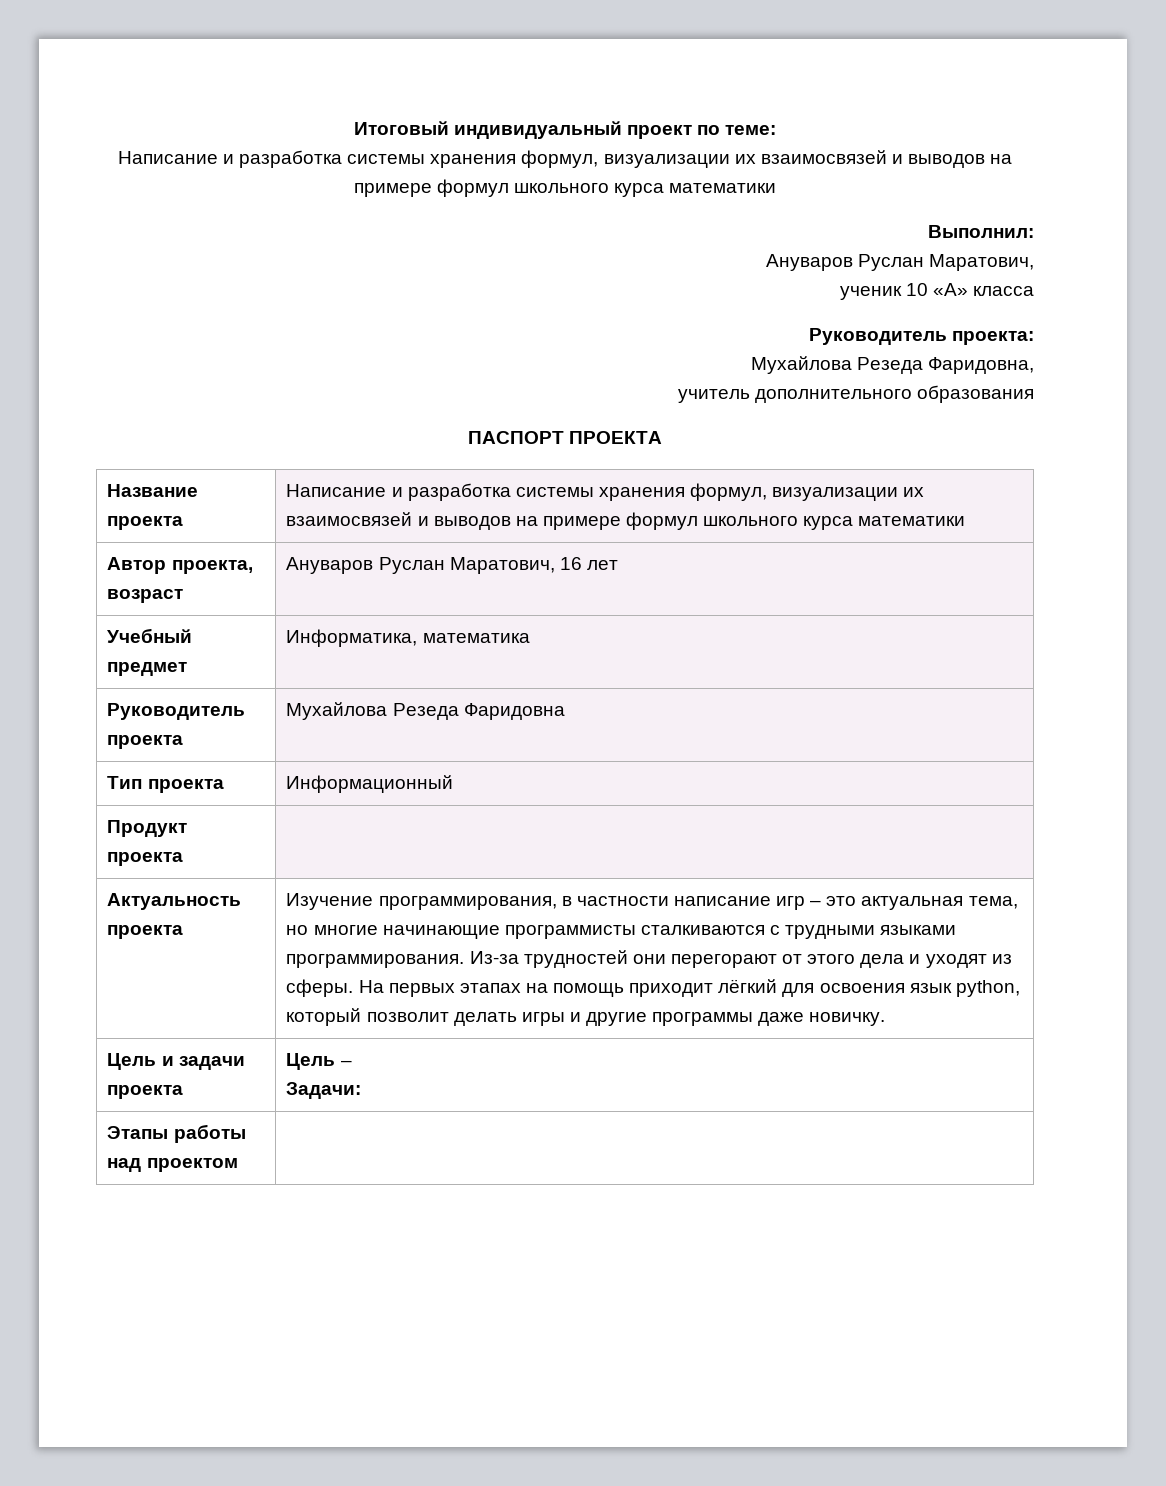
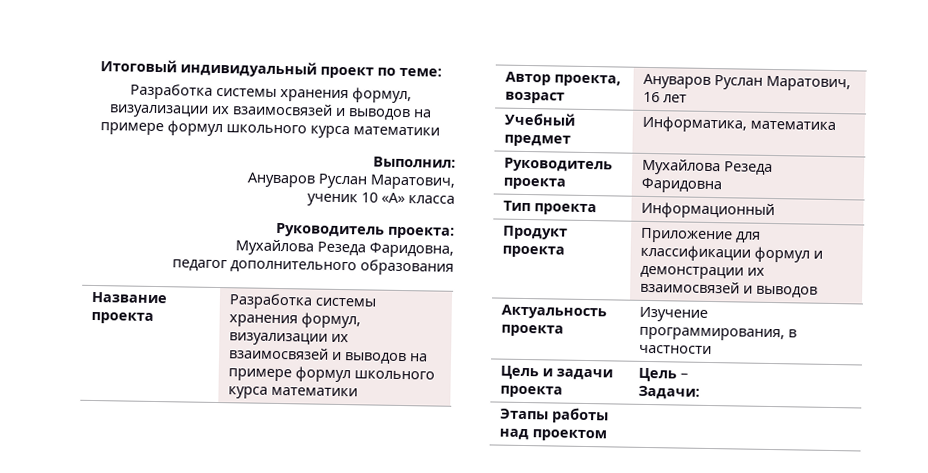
[117,150,343,168] Написание и разработка -> [130,83,213,100] Разработка
[677,389,750,403] учитель -> [172,259,227,272] педагог
[467,431,663,444] // ПАСПОРТ ПРОЕКТА -> (454, 267) none
[286,483,511,501] Написание и разработка -> [229,293,314,310] Разработка
(184, 859) none -> [640,227,762,244] [640,244,824,263] [640,265,766,280] [640,280,819,298] Приложение для классификации формул и демонстрации их взаимосвязей и выводов
[673,896,1018,910] [286,925,957,939] [286,950,1012,968] [286,979,1020,997] [286,1008,886,1026] написание игр – это актуальная тема, но многие начинающие программисты сталкиваются с трудными языками программирования. Из-за трудностей они перегорают от этого дела и уходят из сферы. На первых этапах на помощь приходит лёгкий для освоения язык python, который позволит делать игры и другие программы даже новичку. -> (713, 349) none

